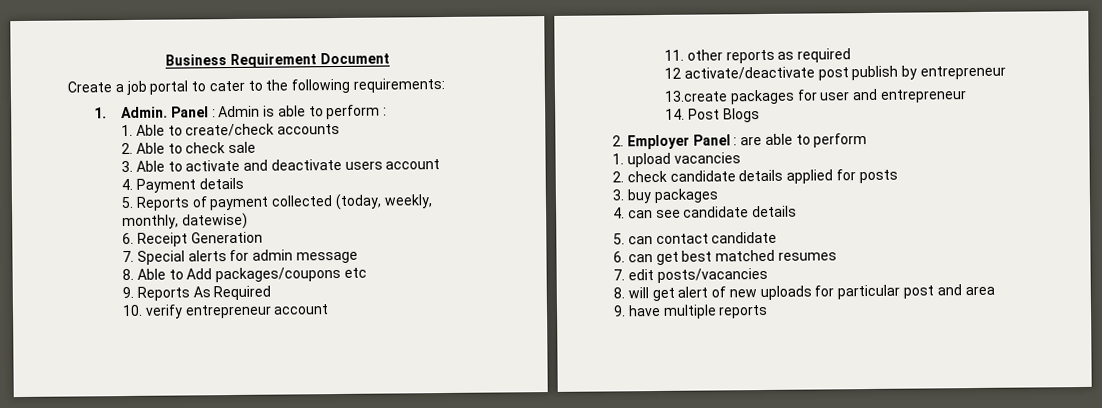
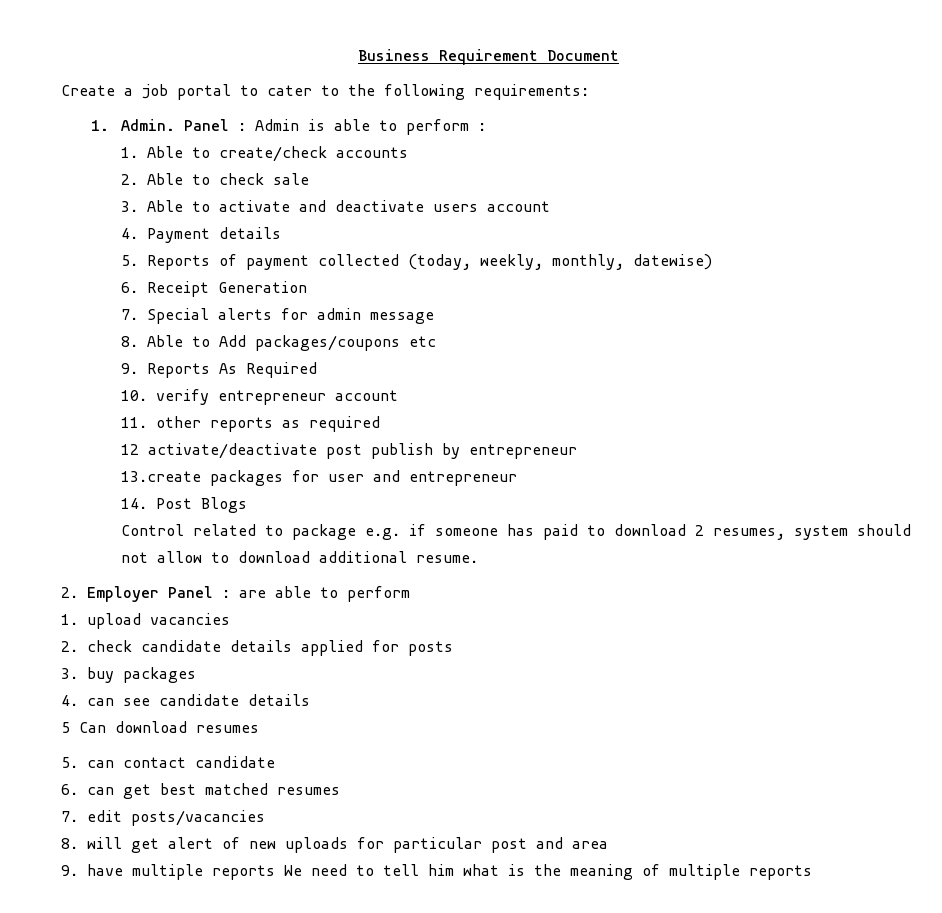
(760, 115) none -> [121,524,912,540] [121,551,479,563] // Control related to package e.g. if someone has paid to download 2 resumes, system should not allow to download additional resume.
(798, 211) none -> [61,721,259,733] // 5 Can download resumes
(769, 311) none -> [284,864,812,880] We need to tell him what is the meaning of multiple reports

